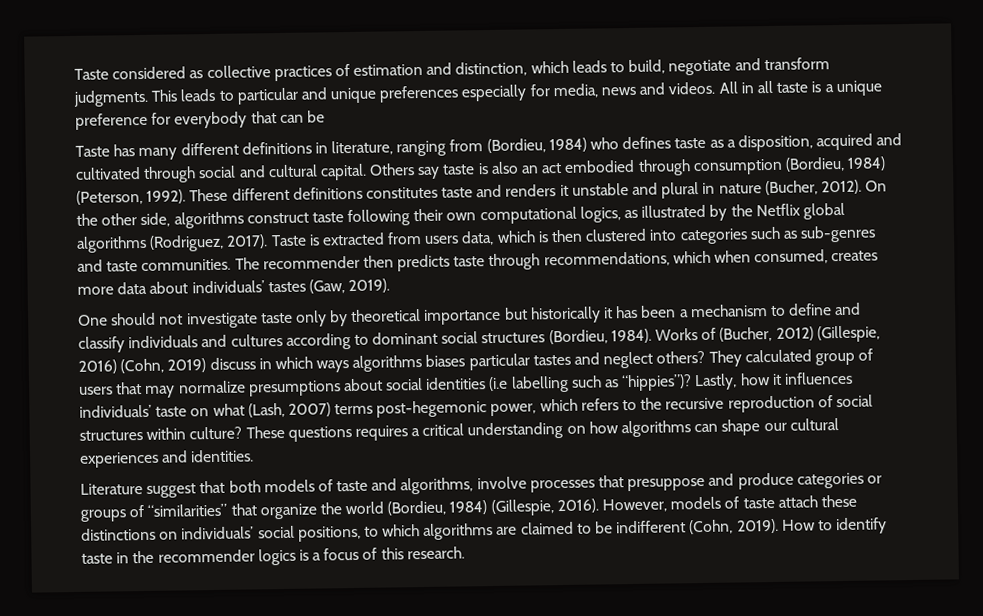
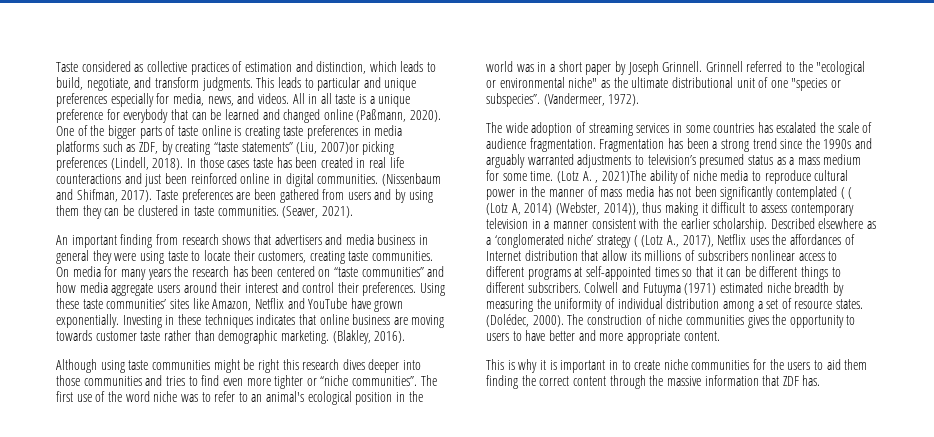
[668,59,732,76] negotiate -> [86,78,131,91] negotiate,
[601,86,637,96] news -> [207,96,234,106] news,
[75,133,903,161] [75,156,887,183] [76,179,888,205] [76,202,845,229] [76,225,877,253] [77,249,879,272] [77,278,391,295] [78,302,862,329] [78,325,880,353] [78,348,874,374] [79,371,853,398] [79,394,873,418] [79,418,839,442] [80,449,255,468] [80,472,882,498] [80,494,857,522] [81,517,888,542] [81,546,465,566] // Taste has many different definitions in literature, ranging from (Bordieu, 1984) who defines taste as a disposition, acquired and cultivated through social and cultural capital. Others say taste is also an act embodied through consumption (Bordieu, 1984) (Peterson, 1992). These different definitions constitutes taste and renders it unstable and plural in nature (Bucher, 2012). On the other side, algorithms construct taste following their own computational logics, as illustrated by the Netflix global algorithms (Rodriguez, 2017). Taste is extracted from users data, which is then clustered into categories such as sub-genres and taste communities. The recommender then predicts taste through recommendations, which when consumed, creates more data about individuals’ tastes (Gaw, 2019). // One should not investigate taste only by theoretical importance but historically it has been a mechanism to define and classify individuals and cultures according to dominant social structures (Bordieu, 1984). Works of (Bucher, 2012) (Gillespie, 2016) (Cohn, 2019) discuss in which ways algorithms biases particular tastes and neglect others? They calculated group of users that may normalize presumptions about social identities (i.e labelling such as “hippies”)? Lastly, how it influences individuals’ taste on what (Lash, 2007) terms post-hegemonic power, which refers to the recursive reproduction of social structures within culture? These questions requires a critical understanding on how algorithms can shape our cultural experiences and identities. // Literature suggest that both models of taste and algorithms, involve processes that presuppose and produce categories or groups of “similarities” that organize the world (Bordieu, 1984) (Gillespie, 2016). However, models of taste attach these distinctions on individuals’ social positions, to which algorithms are claimed to be indifferent (Cohn, 2019). How to identify taste in the recommender logics is a focus of this research. -> [224,109,442,123] [56,125,403,139] [56,141,395,155] [56,157,404,171] [56,173,441,187] [56,189,433,203] [56,205,353,219] [56,234,429,248] [56,250,434,264] [56,266,445,280] [56,282,446,296] [56,298,404,312] [56,314,445,328] [56,330,406,344] [56,359,422,373] [56,375,437,389] [56,391,423,405] [486,61,866,75] [486,77,842,91] [486,93,640,107] [486,122,873,136] [486,138,873,152] [486,154,862,168] [486,170,849,184] [486,186,853,200] [486,202,855,216] [486,218,877,232] [486,234,855,248] [486,250,838,261] [486,266,841,280] [486,282,844,296] [486,298,864,312] [486,314,856,328] [486,330,720,344] [486,359,868,373] [486,375,821,389] learned and changed online (Paßmann, 2020). One of the bigger parts of taste online is creating taste preferences in media platforms such as ZDF, by creating “taste statements” (Liu, 2007)or picking preferences (Lindell, 2018). In those cases taste has been created in real life counteractions and just been reinforced online in digital communities. (Nissenbaum and Shifman, 2017). Taste preferences are been gathered from users and by using them they can be clustered in taste communities. (Seaver, 2021). // An important finding from research shows that advertisers and media business in general they were using taste to locate their customers, creating taste communities. On media for many years the research has been centered on “taste communities” and how media aggregate users around their interest and control their preferences. Using these taste communities’ sites like Amazon, Netflix and YouTube have grown exponentially. Investing in these techniques indicates that online business are moving towards customer taste rather than demographic marketing. (Blakley, 2016). // Although using taste communities might be right this research dives deeper into those communities and tries to find even more tighter or “niche communities”. The first use of the word niche was to refer to an animal's ecological position in the world was in a short paper by Joseph Grinnell. Grinnell referred to the "ecological or environmental niche" as the ultimate distributional unit of one "species or subspecies”. (Vandermeer, 1972). // The wide adoption of streaming services in some countries has escalated the scale of audience fragmentation. Fragmentation has been a strong trend since the 1990s and arguably warranted adjustments to television’s presumed status as a mass medium for some time. (Lotz A. , 2021)The ability of niche media to reproduce cultural power in the manner of mass media has not been significantly contemplated ( ( (Lotz A, 2014) (Webster, 2014)), thus making it difficult to assess contemporary television in a manner consistent with the earlier scholarship. Described elsewhere as a ‘conglomerated niche’ strategy ( (Lotz A., 2017), Netflix uses the affordances of Internet distribution that allow its millions of subscribers nonlinear access to different programs at self-appointed times so that it can be different things to different subscribers. Colwell and Futuyma (1971) estimated niche breadth by measuring the uniformity of individual distribution among a set of resource states. (Dolédec, 2000). The construction of niche communities gives the opportunity to users to have better and more appropriate content. // This is why it is important in to create niche communities for the users to aid them finding the correct content through the massive information that ZDF has.

